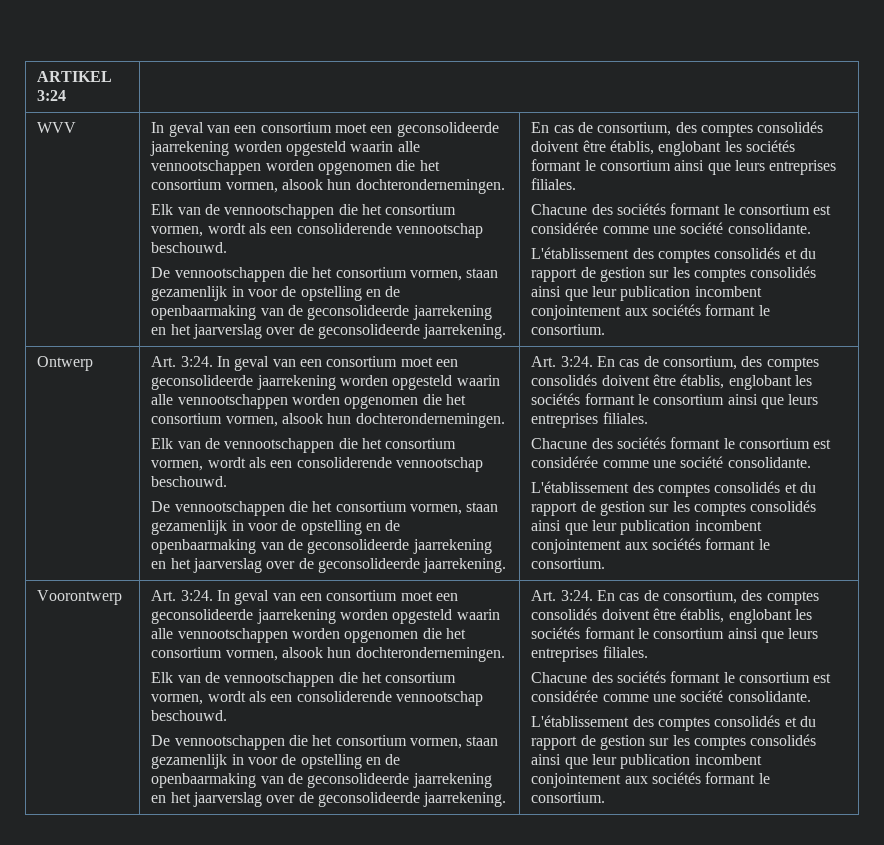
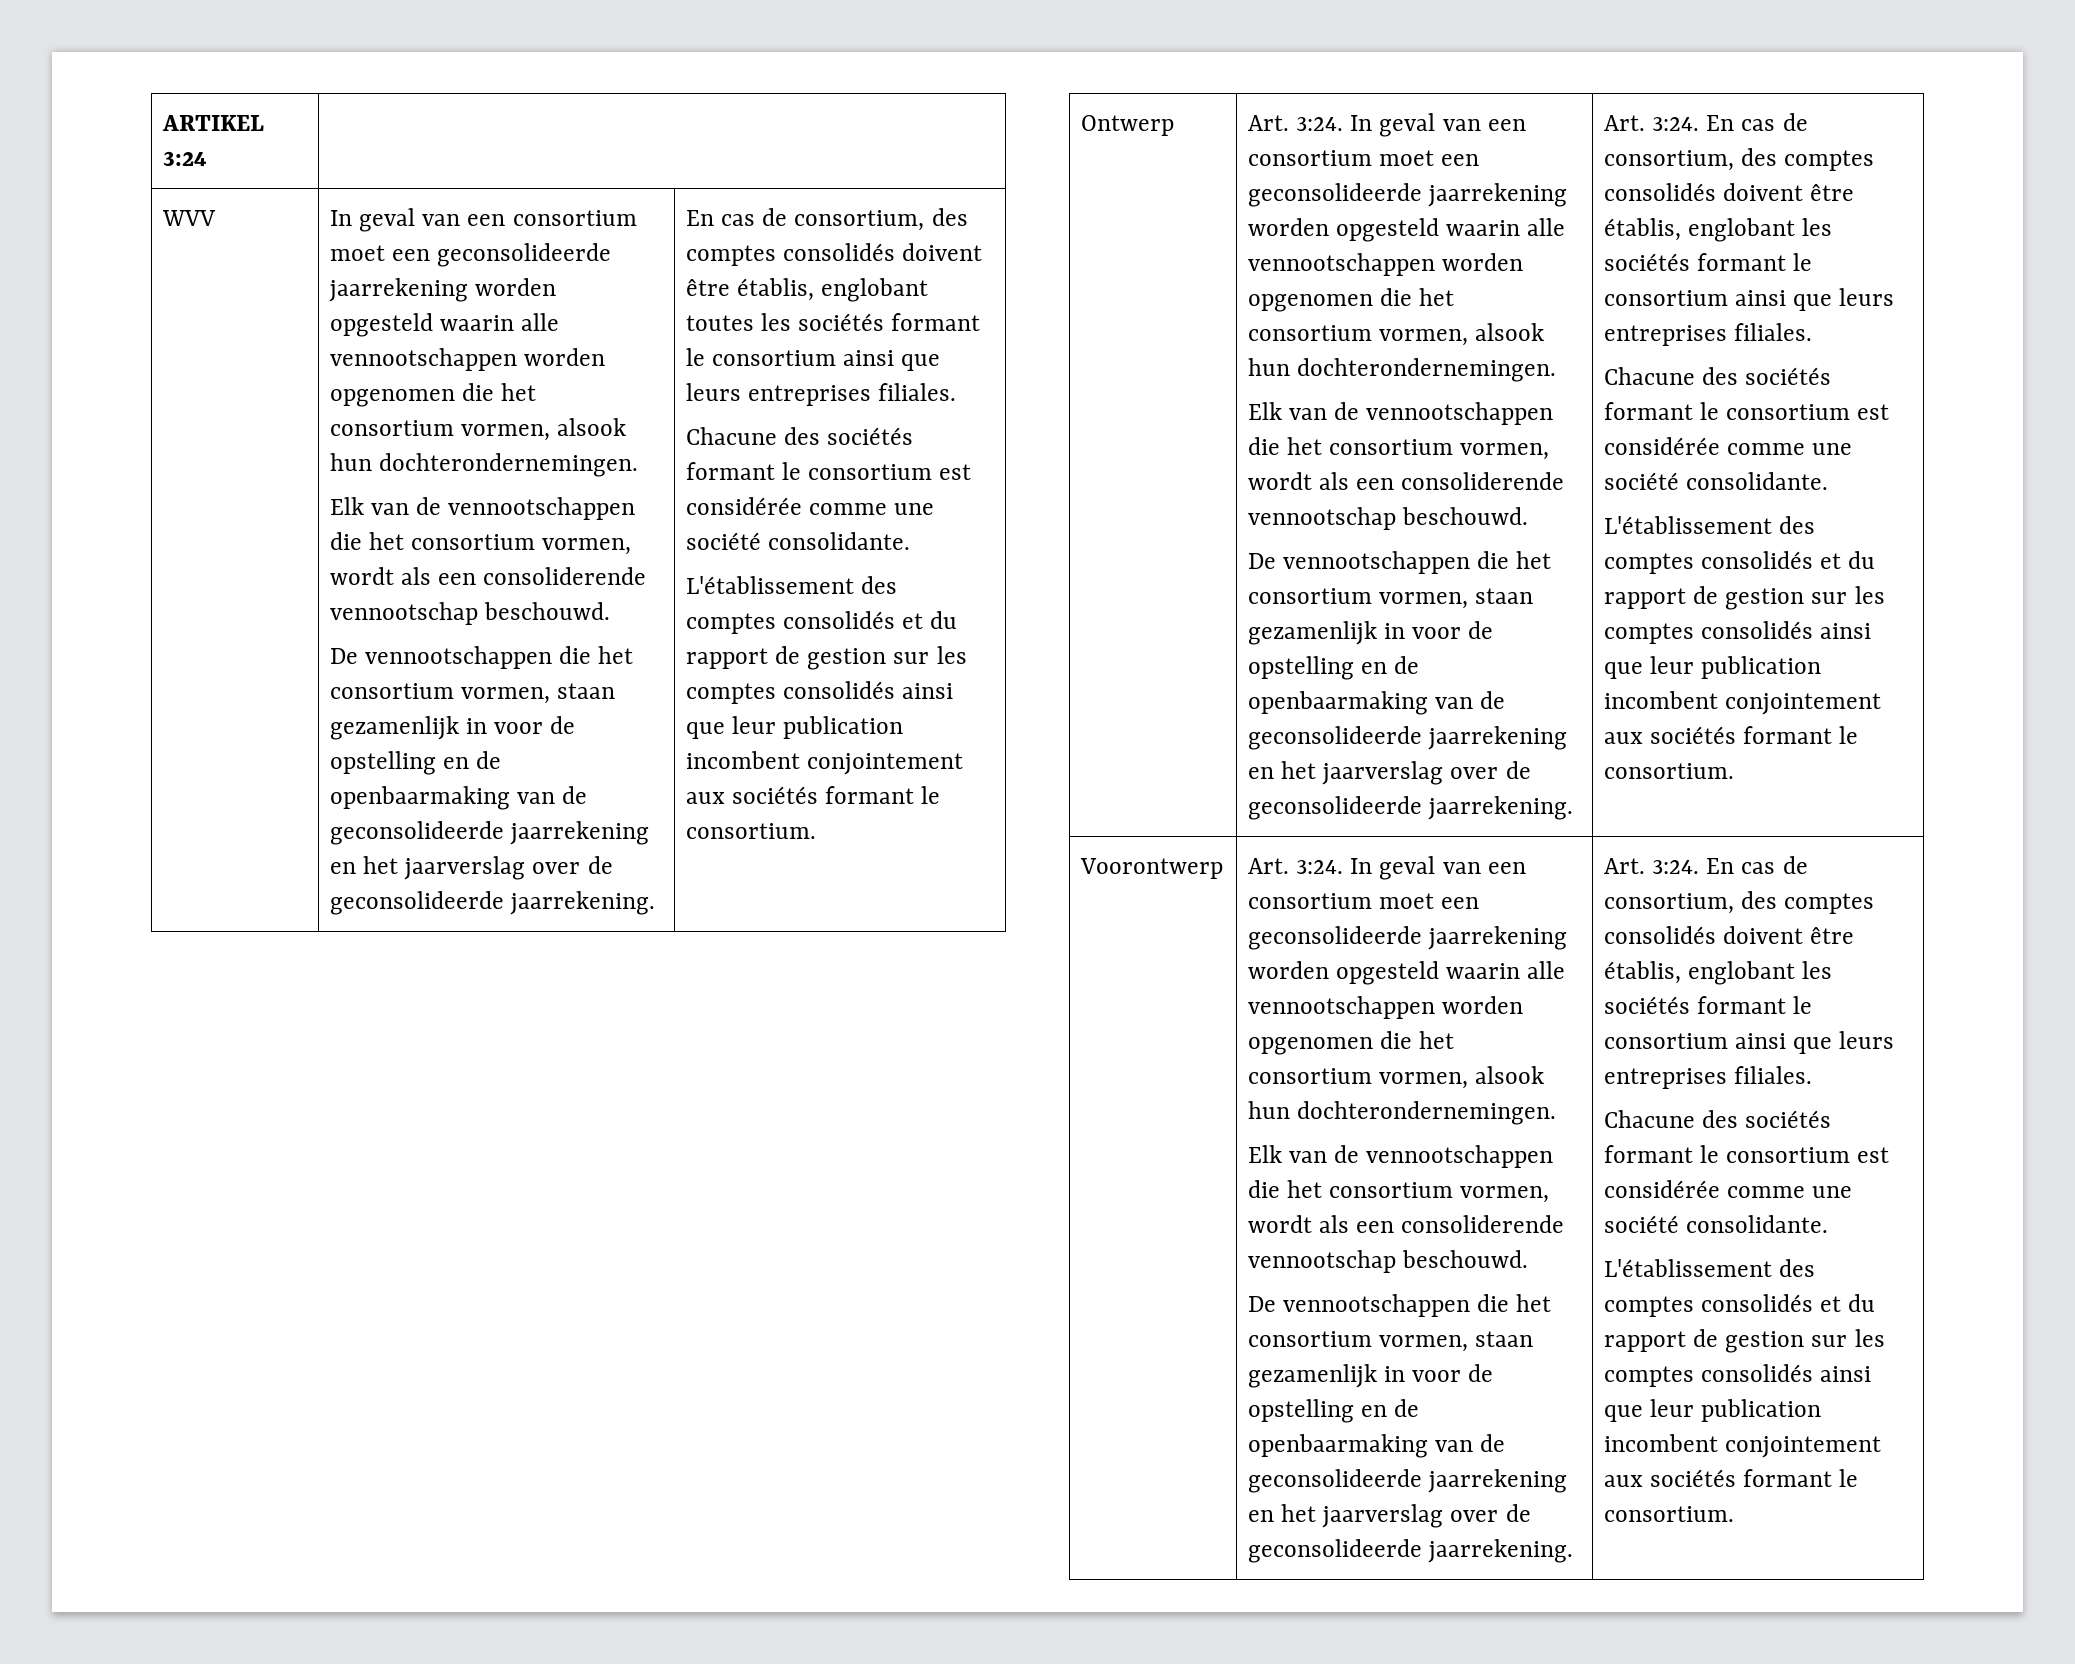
(722, 148) none -> [685,315,754,331] toutes

